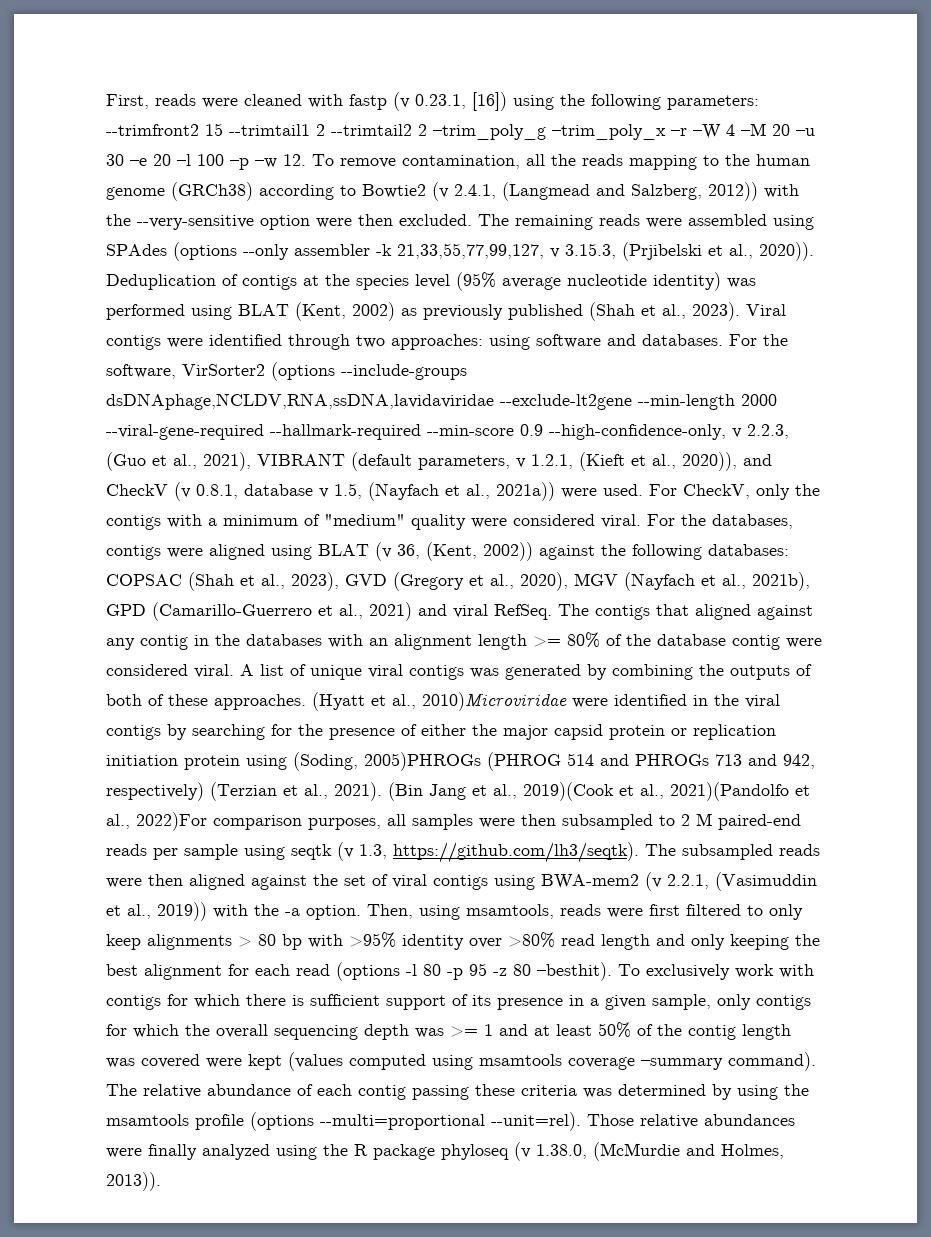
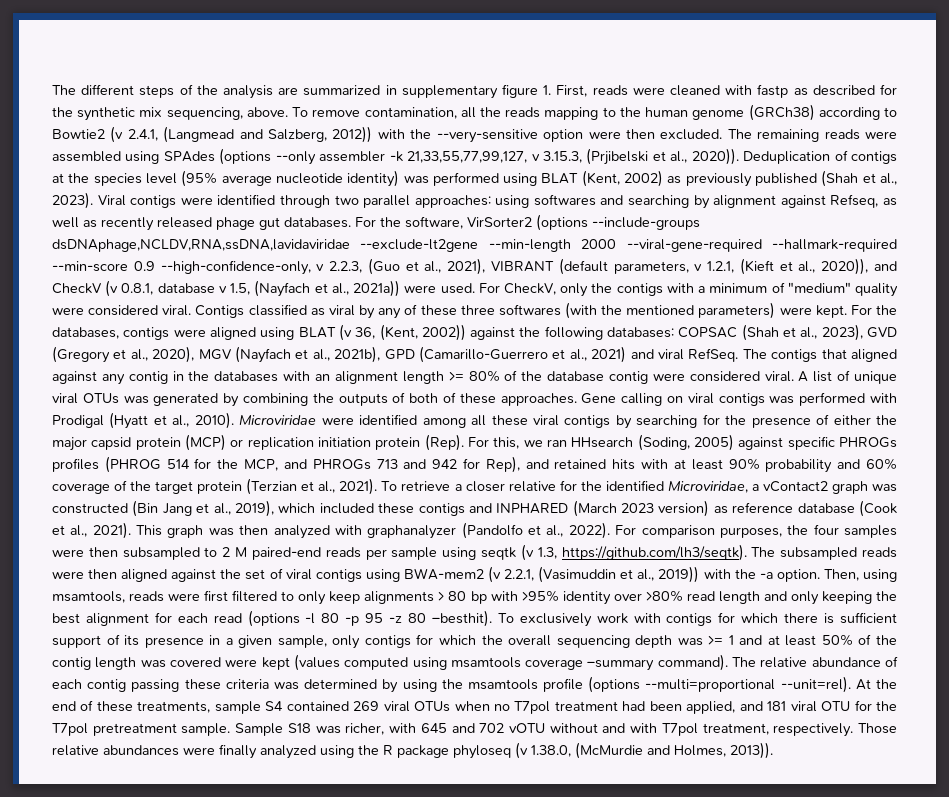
(106, 101) none -> [52,84,552,99] The different steps of the analysis are summarized in supplementary figure 1.
[393,92,759,111] [106,123,815,140] [106,154,306,170] (v 0.23.1, [16]) using the following parameters: --trimfront2 15 --trimtail1 2 --trimtail2 2 –trim_poly_g –trim_poly_x –r –W 4 –M 20 –u 30 –e 20 –l 100 –p –w 12. -> [793,84,898,96] [52,107,288,121] as described for the synthetic mix sequencing, above.
(385, 341) none -> [363,195,411,208] parallel
[536,334,636,348] software and -> [533,194,898,209] [52,217,280,231] softwares and searching by alignment against Refseq, as well as recently released phage gut
(641, 521) none -> [195,302,847,319] Contigs classified as viral by any of these three softwares (with the mentioned parameters) were kept.
[409,665,464,680] contigs -> [82,393,119,404] OTUs
[312,692,739,711] (Hyatt et al., 2010)Microviridae were identified in the -> [581,392,897,406] [52,412,528,429] Gene calling on viral contigs was performed with Prodigal (Hyatt et al., 2010). Microviridae were identified among all these
(665, 732) none -> [185,434,227,451] (MCP)
[246,752,815,771] [106,782,810,801] [106,812,406,831] using (Soding, 2005)PHROGs (PHROG 514 and PHROGs 713 and 942, respectively) (Terzian et al., 2021). (Bin Jang et al., 2019)(Cook et al., 2021)(Pandolfo et al., 2022)For comparison purposes, all -> [424,434,898,451] [52,456,898,473] [52,478,897,495] [52,500,898,517] [52,522,839,539] (Rep). For this, we ran HHsearch (Soding, 2005) against specific PHROGs profiles (PHROG 514 for the MCP, and PHROGs 713 and 942 for Rep), and retained hits with at least 90% probability and 60% coverage of the target protein (Terzian et al., 2021). To retrieve a closer relative for the identified Microviridae, a vContact2 graph was constructed (Bin Jang et al., 2019), which included these contigs and INPHARED (March 2023 version) as reference database (Cook et al., 2021). This graph was then analyzed with graphanalyzer (Pandolfo et al., 2022). For comparison purposes, the four
(581, 1121) none -> [855,679,897,690] [52,700,898,714] [52,723,854,737] At the end of these treatments, sample S4 contained 269 viral OTUs when no T7pol treatment had been applied, and 181 viral OTU for the T7pol pretreatment sample. Sample S18 was richer, with 645 and 702 vOTU without and with T7pol treatment, respectively.

